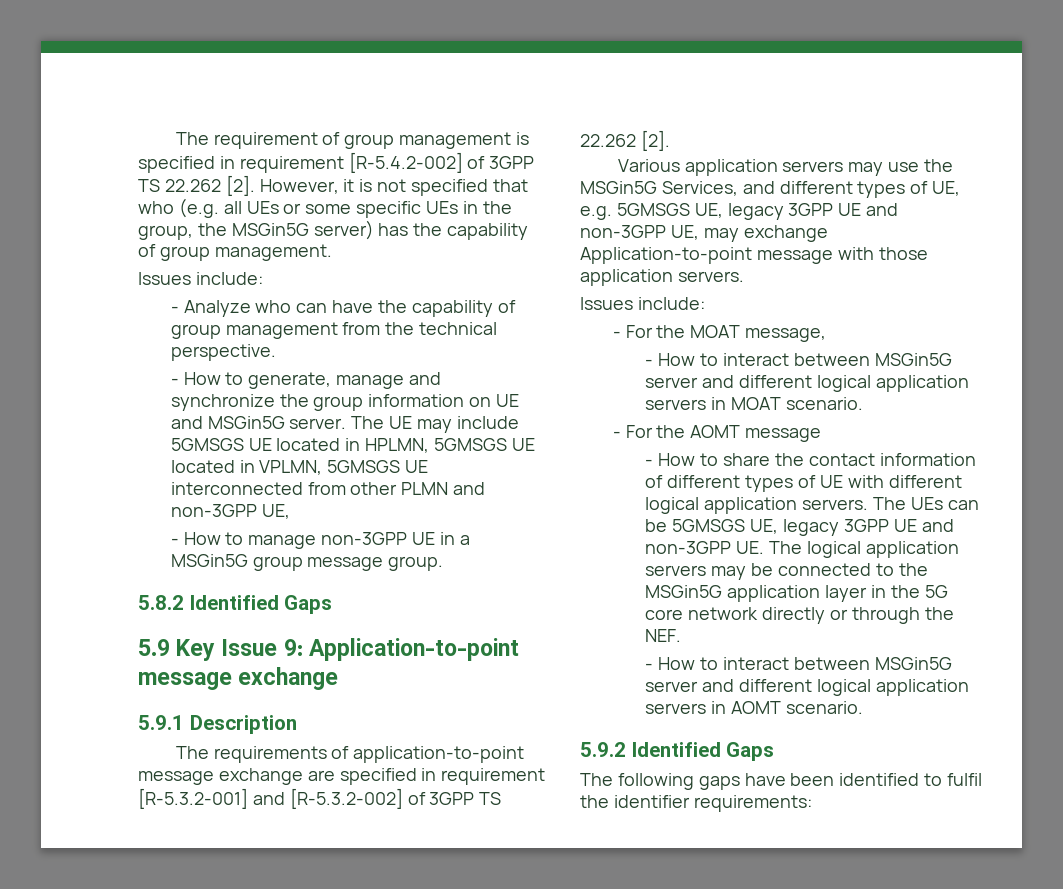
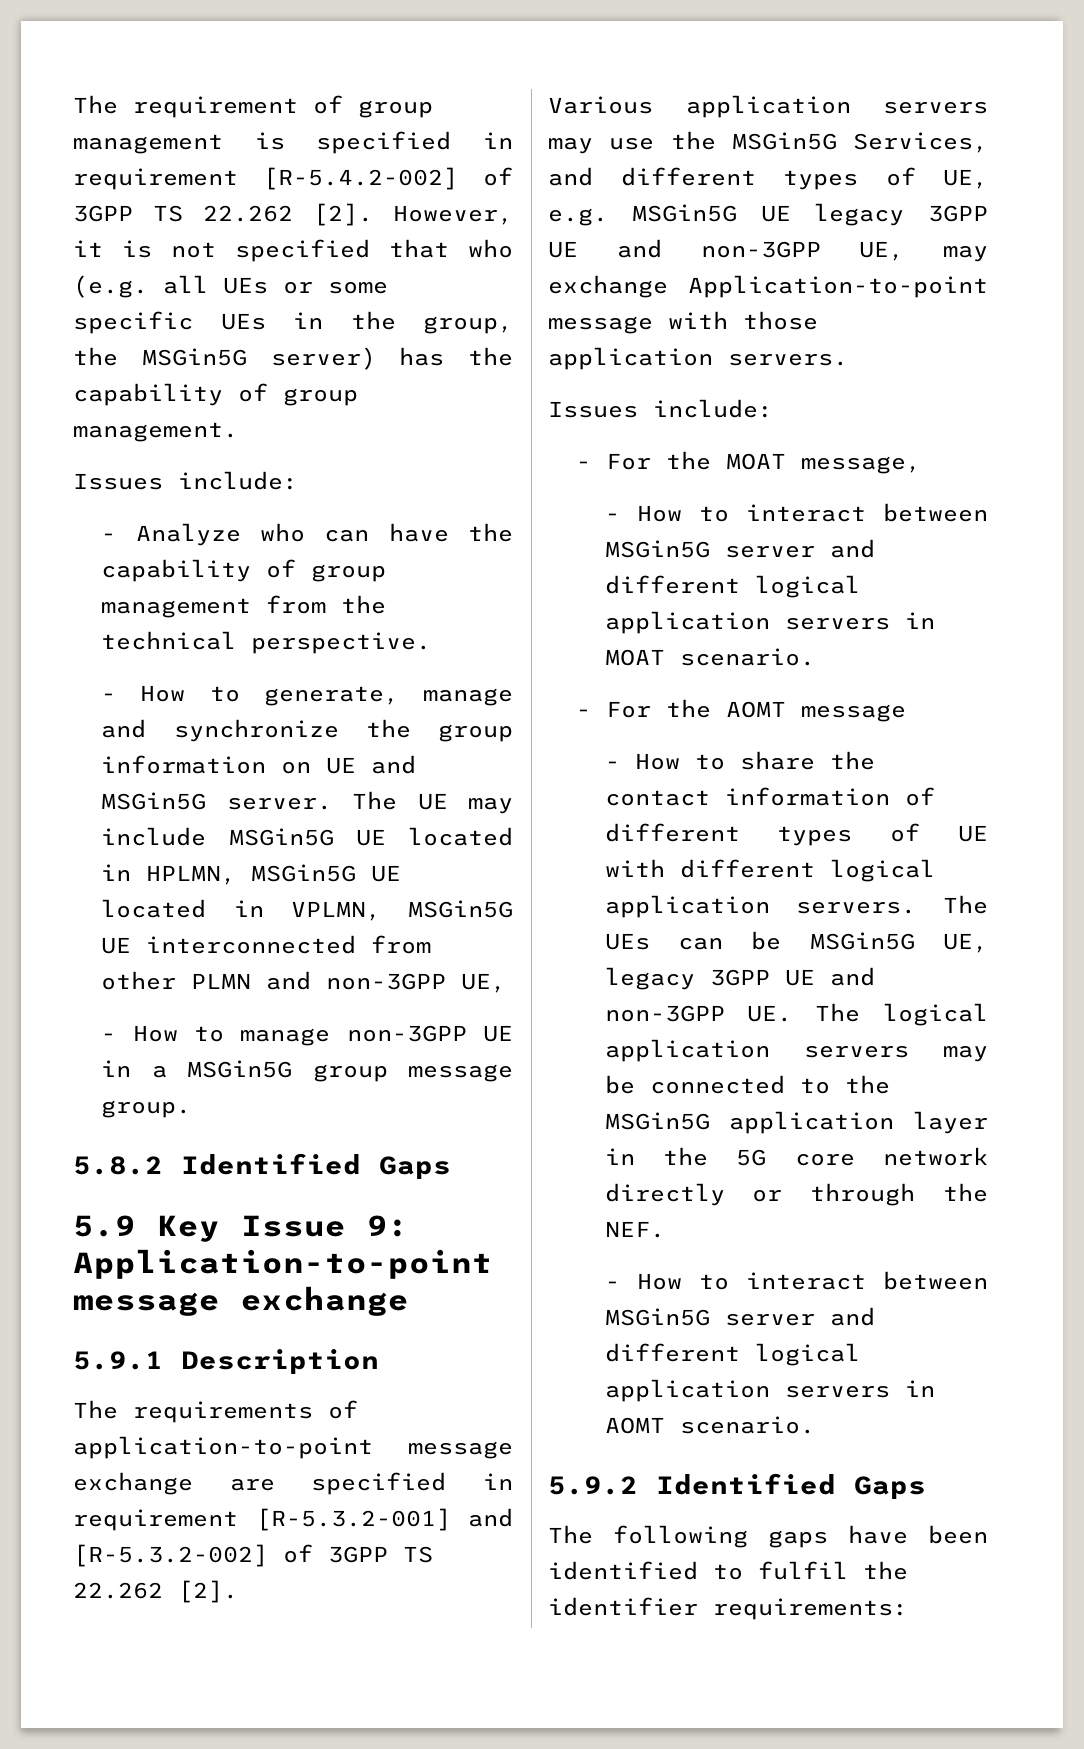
[170,438,244,451] 5GMSGS -> [228,828,334,846] MSGin5G
[433,438,507,451] 5GMSGS -> [251,864,357,882] MSGin5G
[327,460,401,473] 5GMSGS -> [408,900,513,918] MSGin5G
[616,203,723,218] 5GMSGS UE, -> [631,204,791,222] MSGin5G UE
[672,519,746,532] 5GMSGS -> [809,932,915,950] MSGin5G

